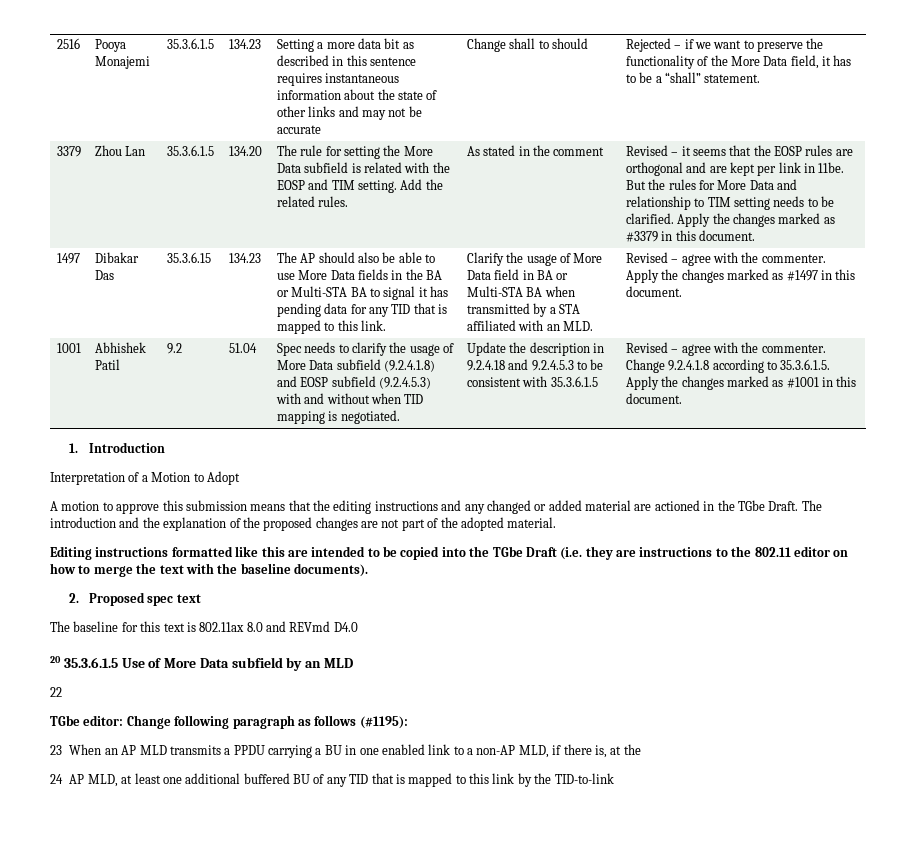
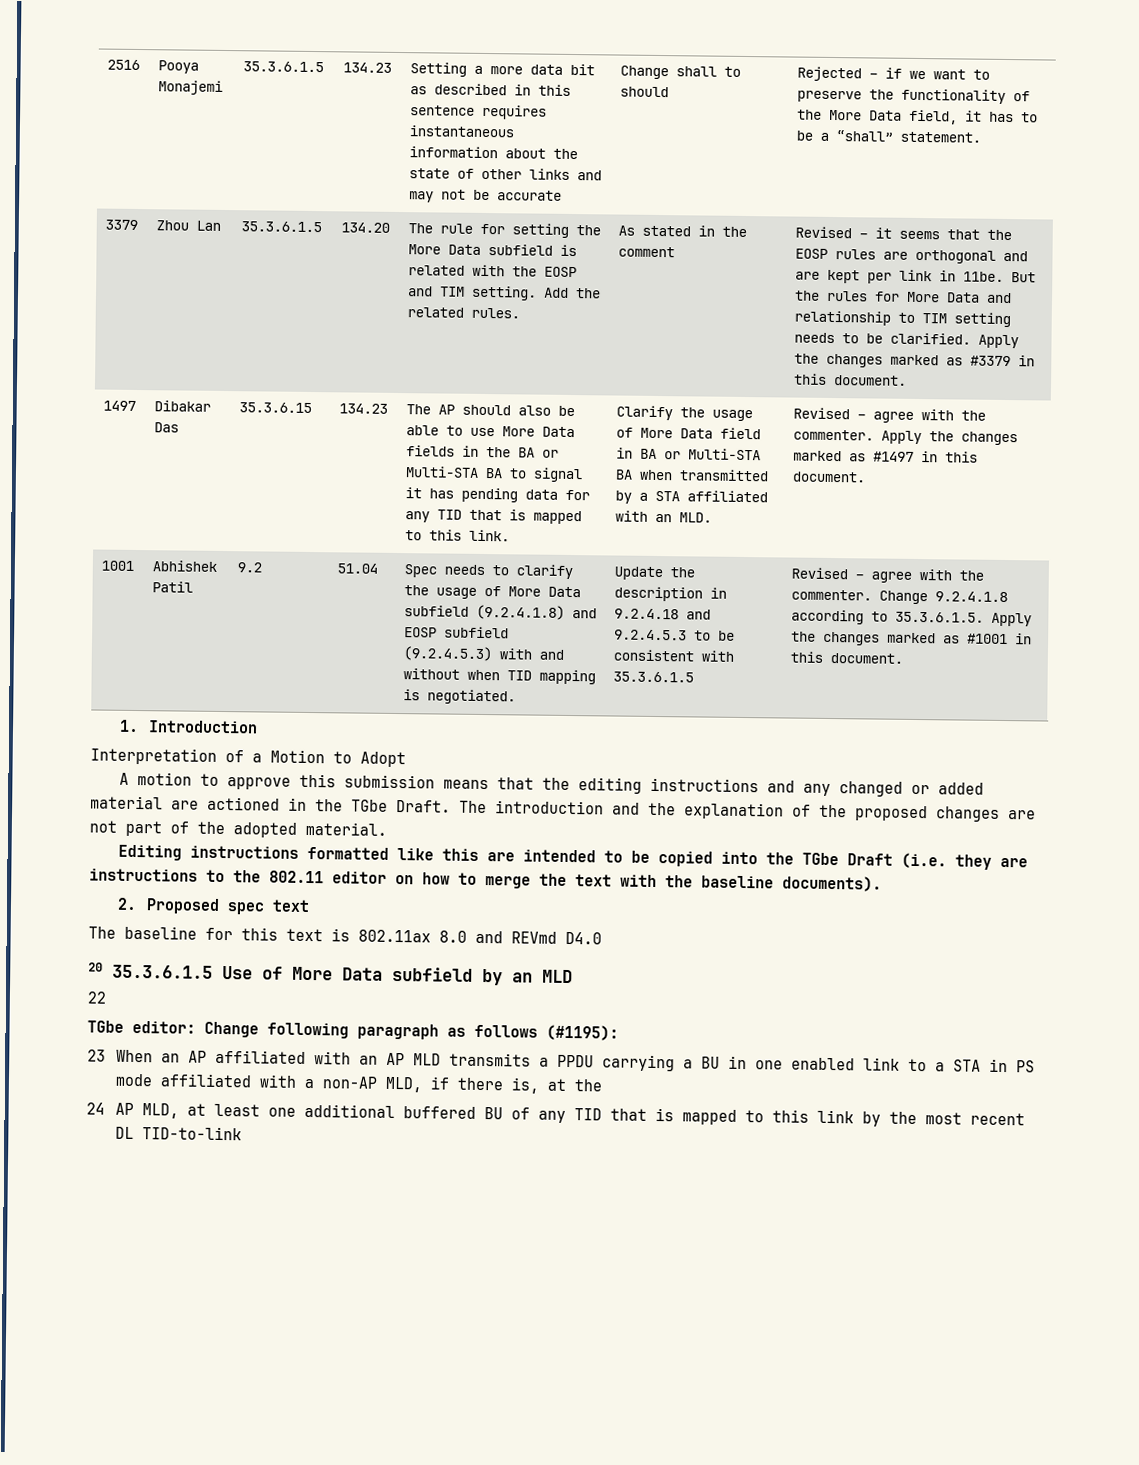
(137, 750) none -> [215,1049,406,1066] affiliated with an AP
(474, 751) none -> [953,1058,1036,1073] [115,1073,315,1089] STA in PS mode affiliated with a
(552, 778) none -> [925,1112,1026,1126] [115,1126,135,1140] most recent DL

